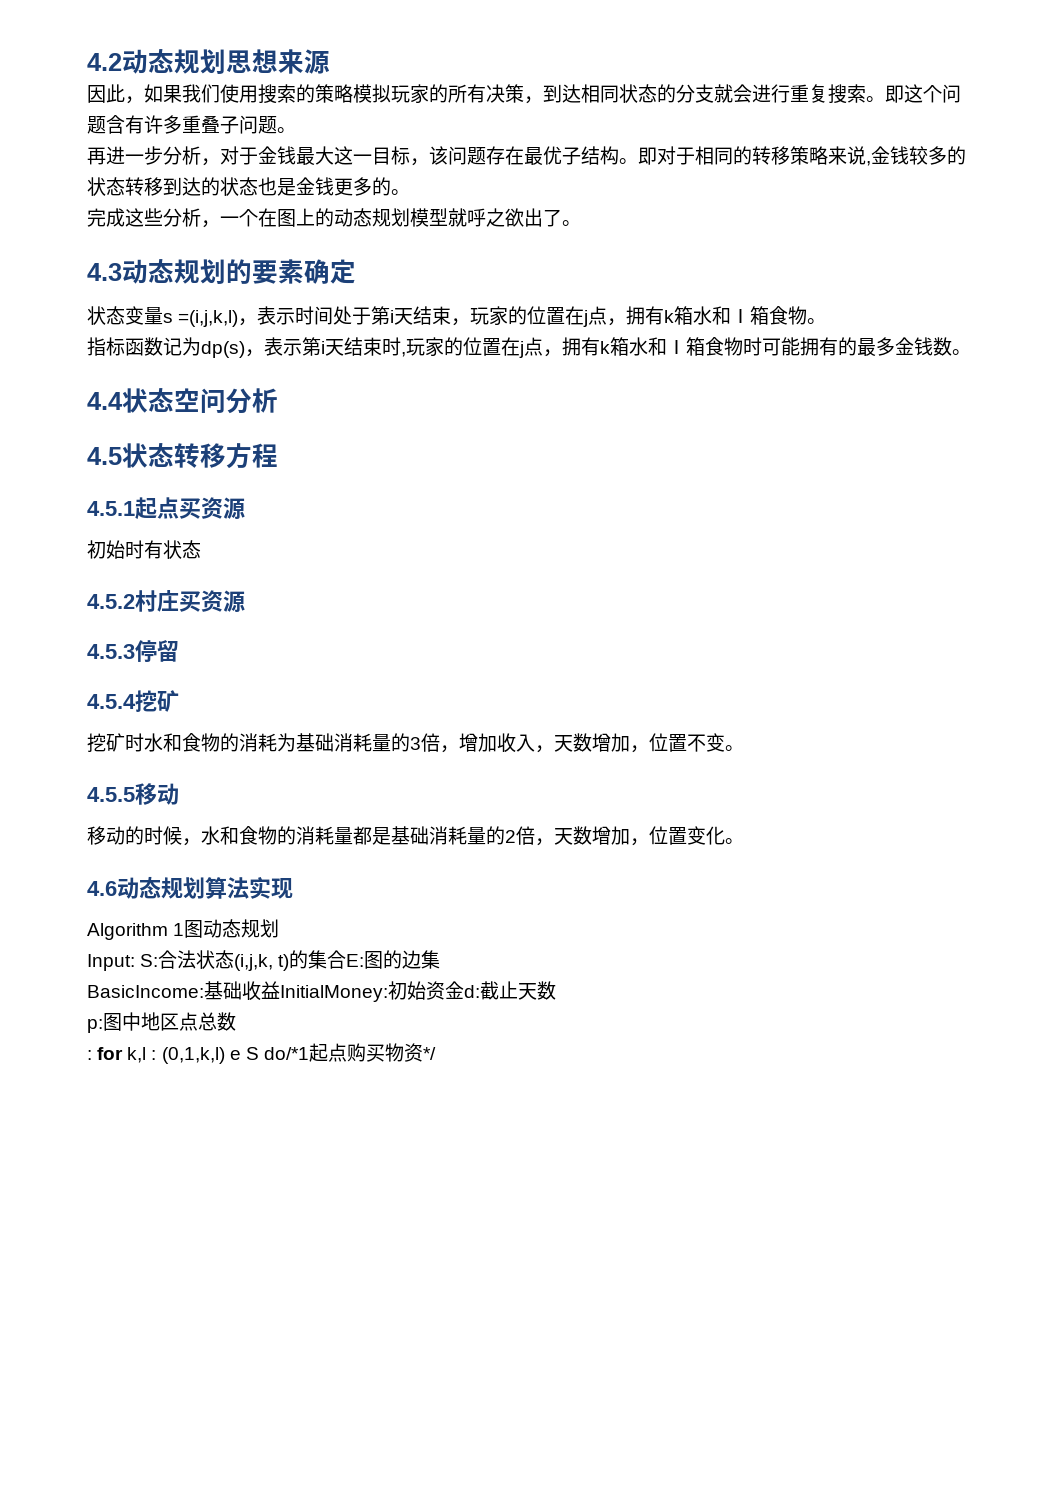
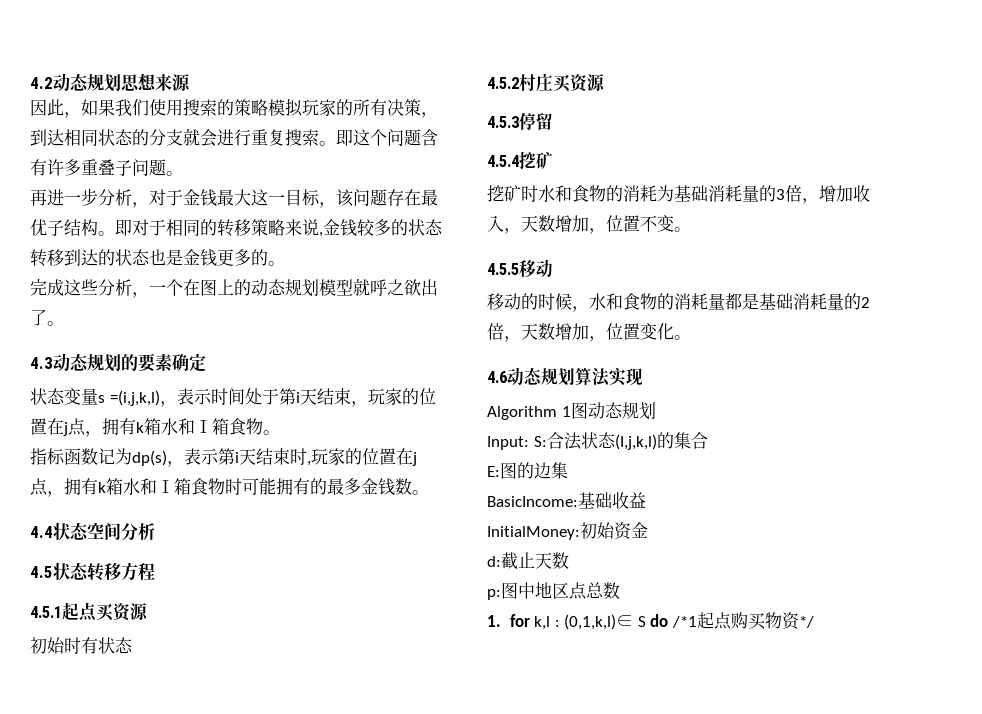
[200,388,226,413] 问 -> [104,523,121,540] 间
[234,954,290,971] (i,j,k, t) -> [614,434,657,450] (I,j,k,l)
(347, 959) none -> (708, 440) //
(280, 990) none -> (646, 500) //
(464, 990) none -> (648, 530) //
[87,1050,92,1060] : -> [487,615,501,627] 1.
[161,1047,309,1064] (0,1,k,l) e S do/*1 -> [564,614,698,630] (0,1,k,l)∈ S do /*1

